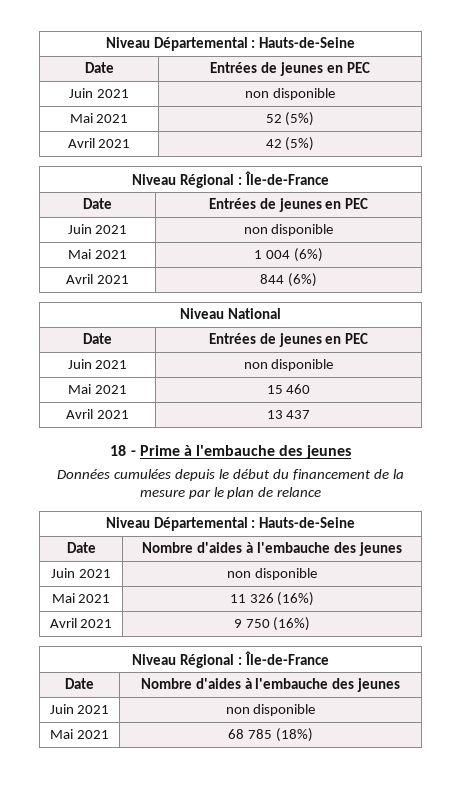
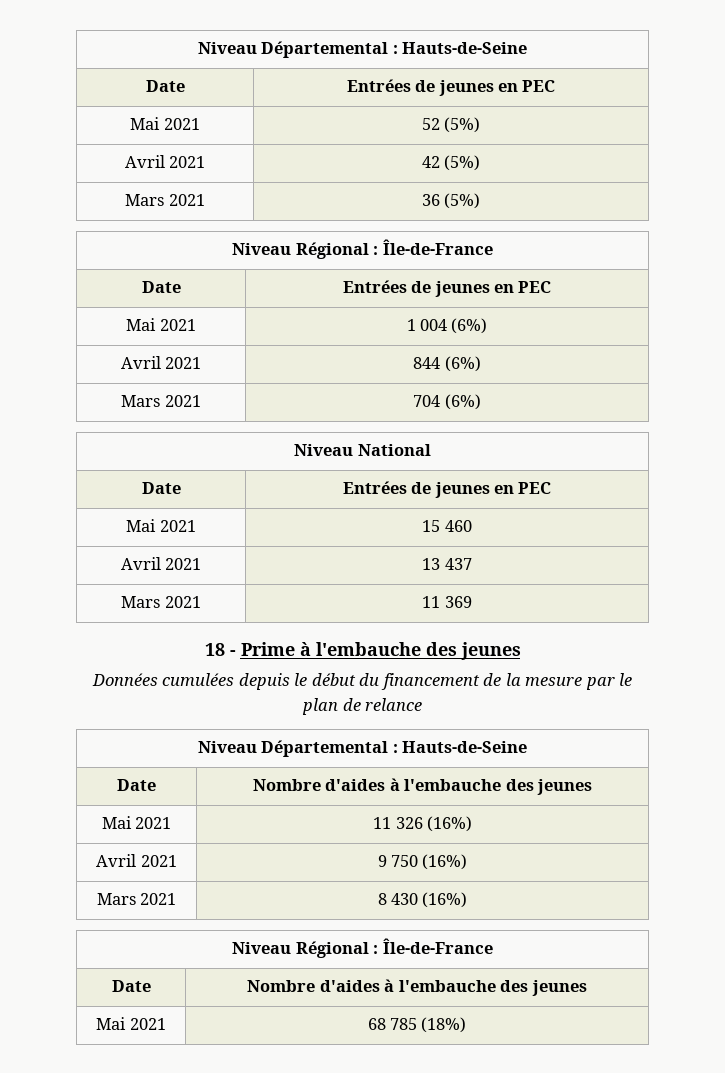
[69,88,129,98] [245,88,335,100] // Juin 2021 | non disponible -> (556, 86) none
(315, 144) none -> [125,194,205,206] [421,193,481,209] // Mars 2021 | 36 (5%)
[67,224,128,234] [243,224,334,236] // Juin 2021 | non disponible -> (552, 287) none
(317, 280) none -> [121,395,201,407] [413,394,481,410] // Mars 2021 | 704 (6%)
[67,359,128,369] [243,359,334,371] // Juin 2021 | non disponible -> (552, 488) none
(311, 414) none -> [121,596,201,608] [422,596,472,608] // Mars 2021 | 11 369
[51,568,111,578] [227,568,317,580] // Juin 2021 | non disponible -> (593, 787) none
(311, 624) none -> [96,893,177,905] [377,892,468,908] // Mars 2021 | 8 430 (16%)
[49,704,110,714] [225,704,316,716] // Juin 2021 | non disponible -> (587, 988) none

